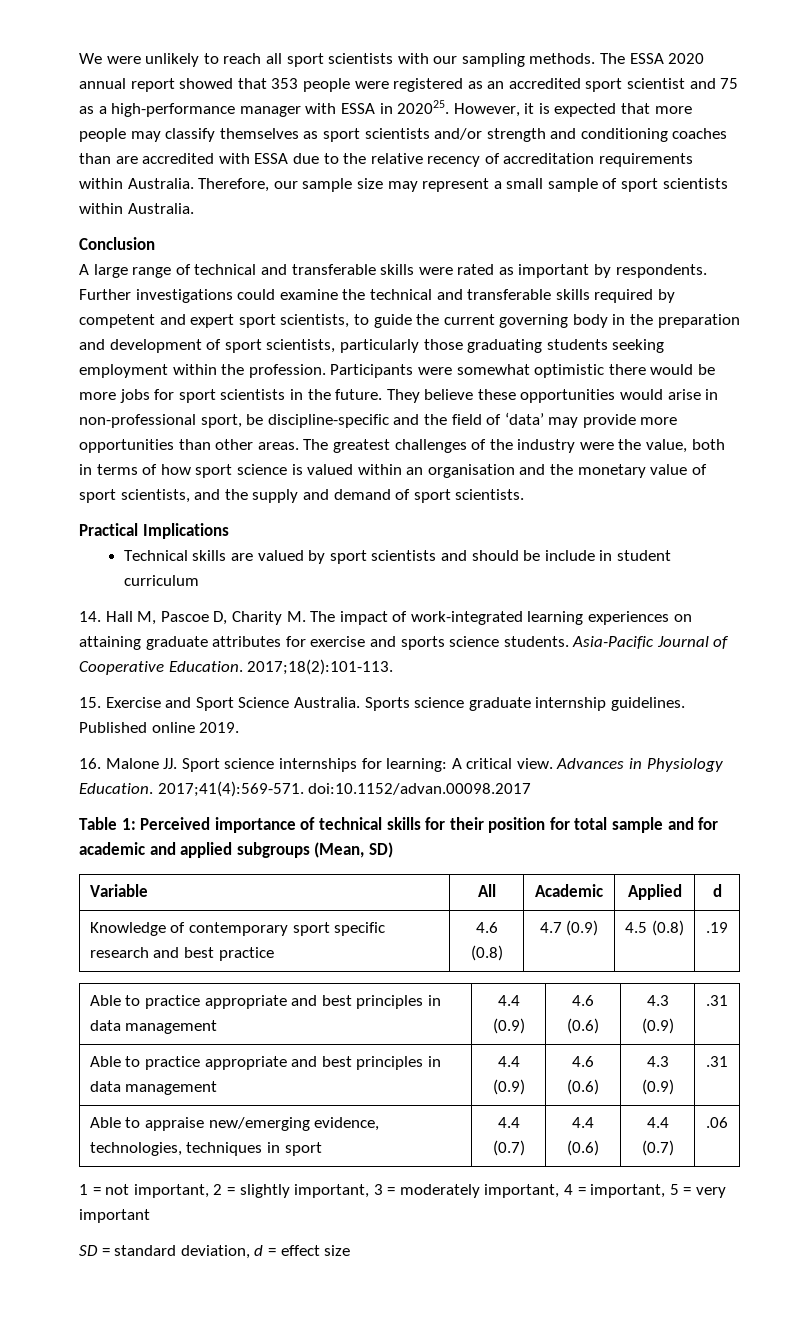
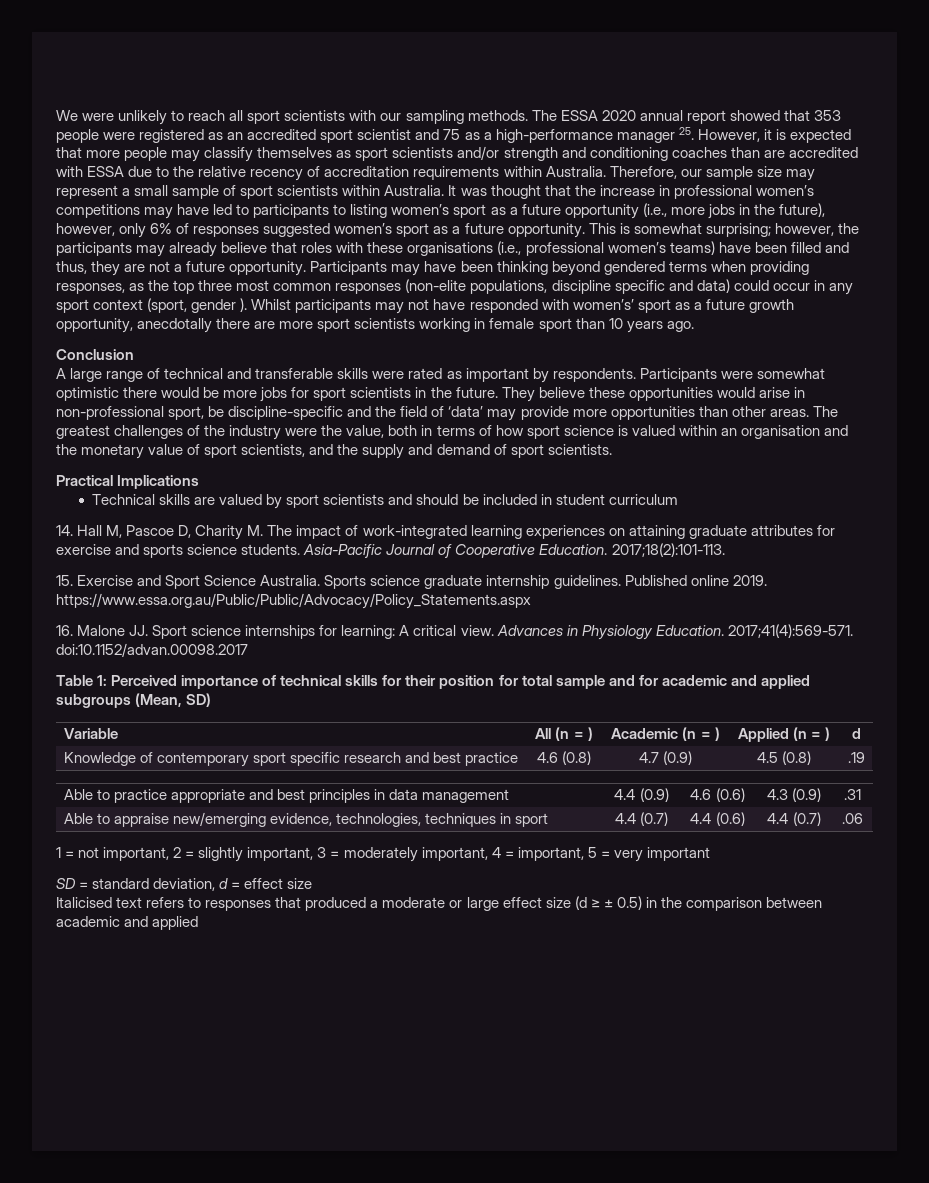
[305,100,450,114] with ESSA in 202025. -> [678,127,694,140] 25.
(194, 208) none -> [448,185,814,199] [56,203,825,219] [56,223,859,238] [56,241,849,257] [56,261,809,276] [56,279,853,295] [56,298,794,314] [56,318,694,333] It was thought that the increase in professional women’s competitions may have led to participants to listing women’s sport as a future opportunity (i.e., more jobs in the future), however, only 6% of responses suggested women’s sport as a future opportunity. This is somewhat surprising; however, the participants may already believe that roles with these organisations (i.e., professional women’s teams) have been filled and thus, they are not a future opportunity. Participants may have been thinking beyond gendered terms when providing responses, as the top three most common responses (non-elite populations, discipline specific and data) could occur in any sport context (sport, gender ). Whilst participants may not have responded with women’s’ sport as a future growth opportunity, anecdotally there are more sport scientists working in female sport than 10 years ago.
[79,289,675,303] [79,314,740,328] [79,339,665,353] [79,364,326,378] Further investigations could examine the technical and transferable skills required by competent and expert sport scientists, to guide the current governing body in the preparation and development of sport scientists, particularly those graduating students seeking employment within the profession. -> (636, 375) none
[544,550,595,561] include -> [482,494,537,505] included
(240, 727) none -> [56,593,531,609] https://www.essa.org.au/Public/Public/Advocacy/Policy_Statements.aspx
[535,884,603,897] [627,884,682,900] | Academic | Applied -> [555,727,593,741] [611,727,720,741] [737,727,831,742] (n = ) | Academic (n = ) | Applied (n = )
[89,1056,441,1070] [89,1081,218,1095] [497,1056,520,1067] [492,1079,525,1095] [572,1056,594,1067] [567,1079,599,1095] [646,1056,669,1067] [641,1079,674,1095] [706,1056,728,1067] // Able to practice appropriate and best principles in data management | 4.4 (0.9) | 4.6 (0.6) | 4.3 (0.9) | .31 -> (861, 794) none
(351, 1250) none -> [56,896,822,911] [56,916,199,930] // Italicised text refers to responses that produced a moderate or large effect size (d ≥ ± 0.5) in the comparison between academic and applied

